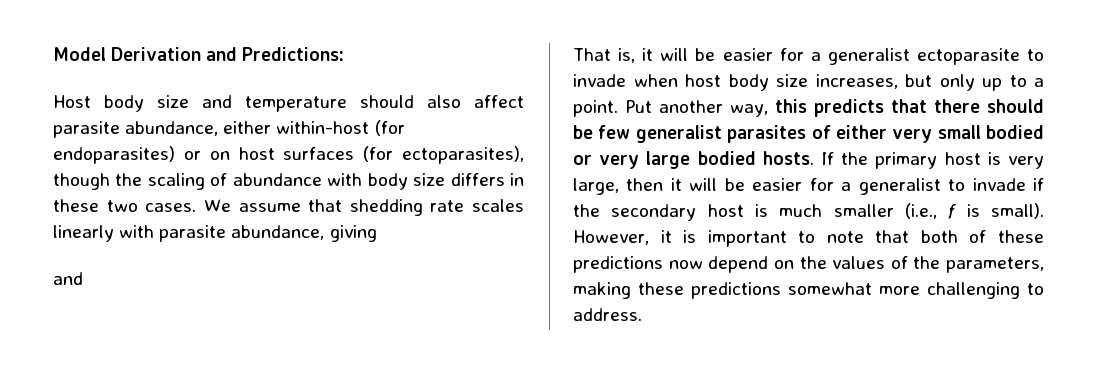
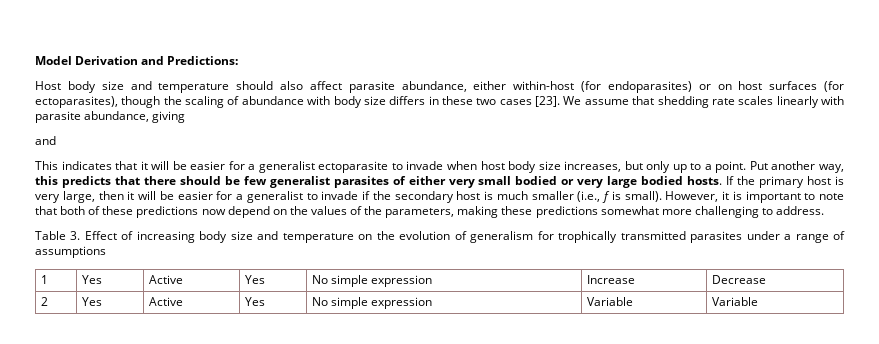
[145,203,197,212] cases. -> [499,96,561,107] cases [23].
[573,48,636,63] That is, -> [35,161,138,170] This indicates that
(642, 314) none -> [35,231,846,243] [35,246,106,258] [41,275,49,284] [82,275,103,284] [149,275,184,284] [245,275,266,284] [312,275,433,287] [587,275,636,284] [712,275,767,284] [41,297,49,306] [82,297,103,306] [149,297,184,306] [245,297,266,306] [312,297,433,309] [587,297,634,306] [712,297,759,306] // Table 3. Effect of increasing body size and temperature on the evolution of generalism for trophically transmitted parasites under a range of assumptions // 1 | Yes | Active | Yes | No simple expression | Increase | Decrease // 2 | Yes | Active | Yes | No simple expression | Variable | Variable

